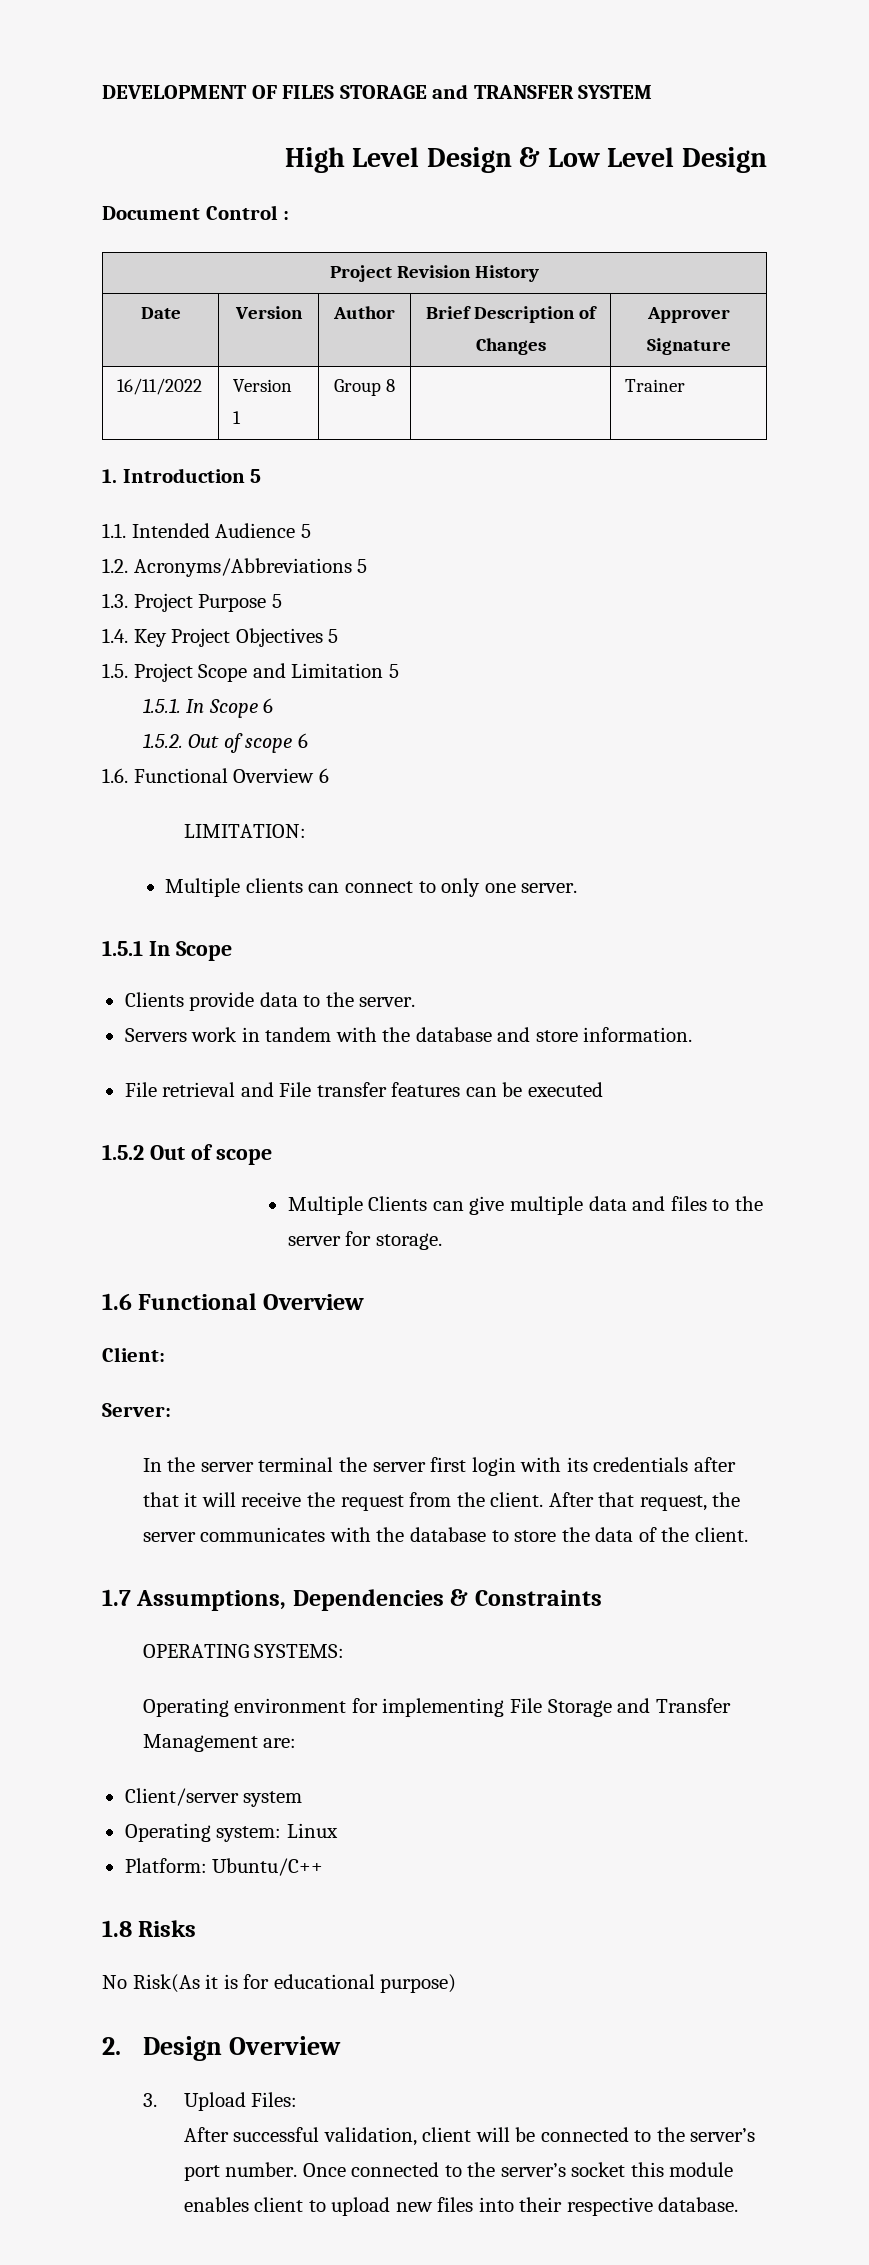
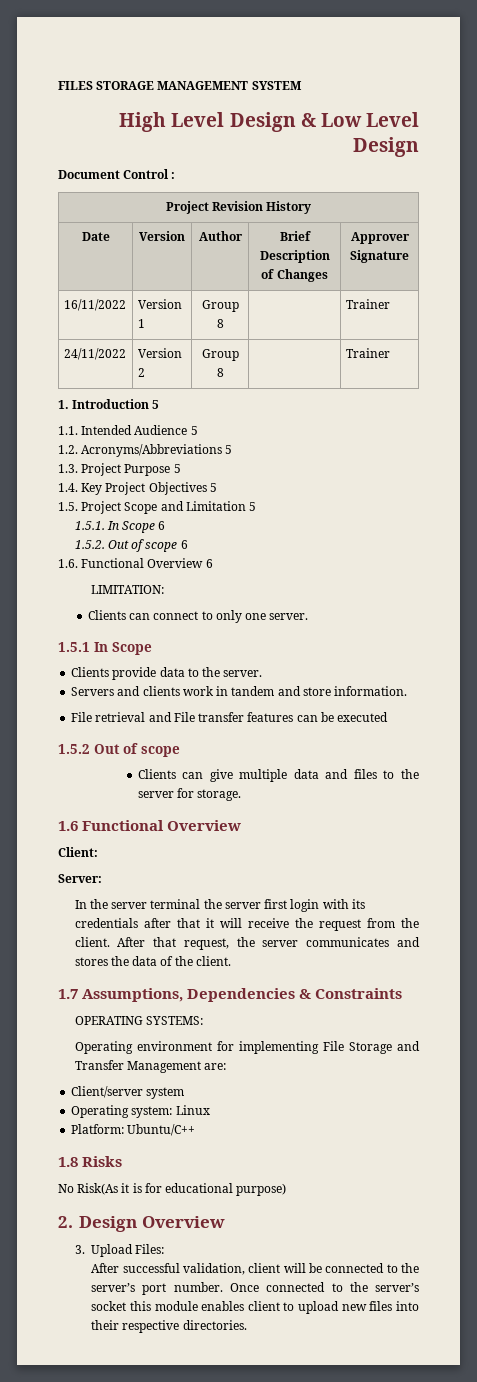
[102,84,574,99] DEVELOPMENT OF FILES STORAGE and TRANSFER -> [58,81,249,90] FILES STORAGE MANAGEMENT
(686, 385) none -> [63,348,126,360] [137,348,182,358] [137,368,145,377] [201,349,239,361] [216,368,224,377] [345,348,390,358] // 24/11/2022 | Version 2 | Group 8 | | Trainer
[165,878,303,897] Multiple clients -> [87,610,126,620] Clients
(187, 1035) none -> [117,686,180,696] and clients
[335,1027,492,1042] with the database -> (275, 691) none
[287,1196,363,1215] Multiple -> (180, 751) none
[329,1527,557,1542] with the database to store -> [396,937,420,947] [74,957,108,966] and stores
[658,2197,739,2212] database. -> [182,1320,247,1330] directories.

